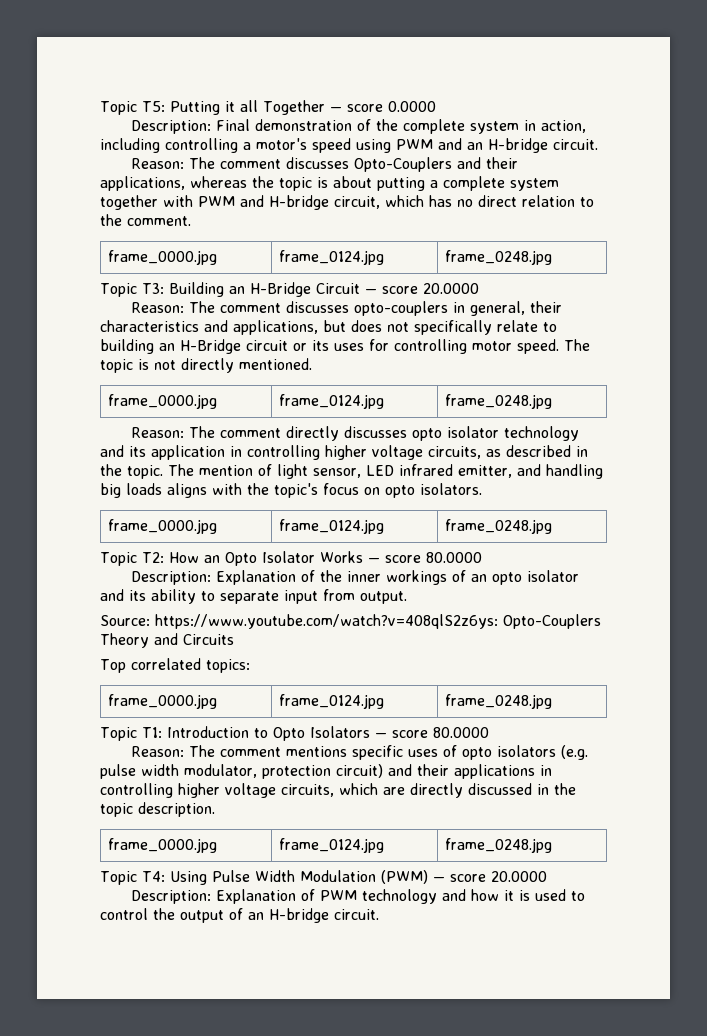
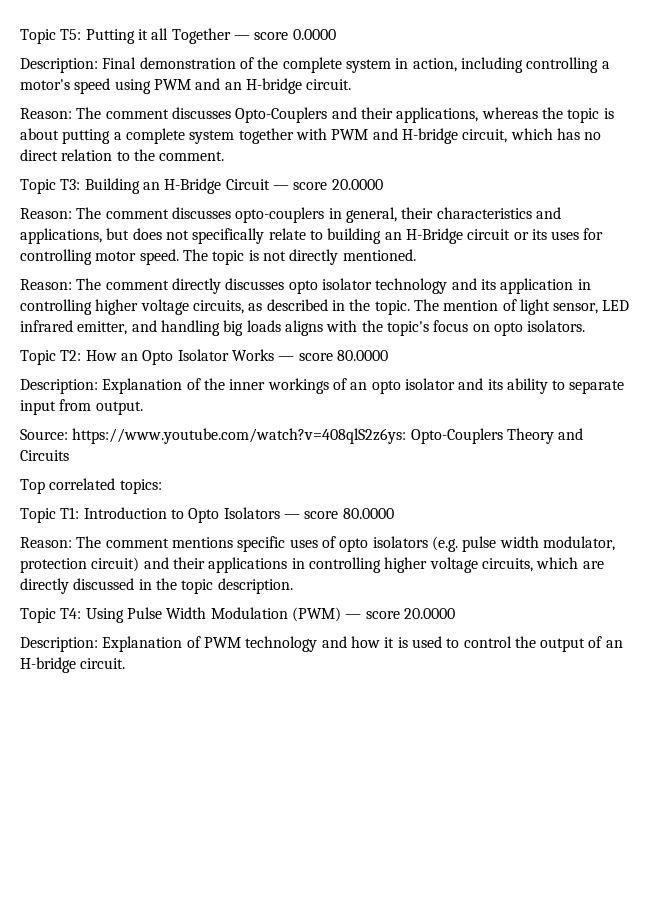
[107,250,217,265] [278,250,384,265] [444,250,552,265] // frame_0000.jpg | frame_0124.jpg | frame_0248.jpg -> (225, 156) none
[107,394,217,409] [278,394,384,409] [444,394,552,409] // frame_0000.jpg | frame_0124.jpg | frame_0248.jpg -> (416, 255) none
[107,519,217,534] [278,519,384,534] [444,519,552,534] // frame_0000.jpg | frame_0124.jpg | frame_0248.jpg -> (586, 326) none
[107,694,217,709] [278,694,384,709] [444,694,552,709] // frame_0000.jpg | frame_0124.jpg | frame_0248.jpg -> (162, 486) none
[107,838,217,853] [278,838,384,853] [444,838,552,853] // frame_0000.jpg | frame_0124.jpg | frame_0248.jpg -> (293, 586) none

